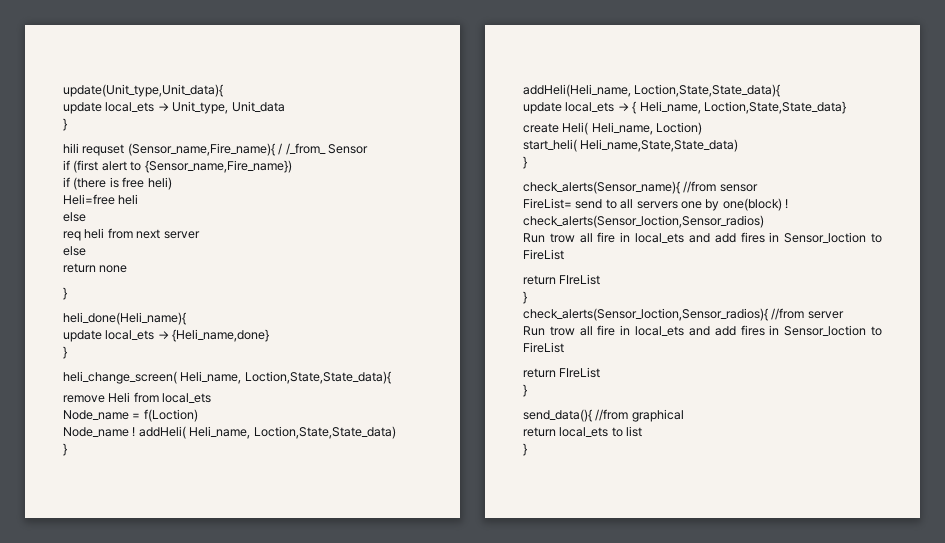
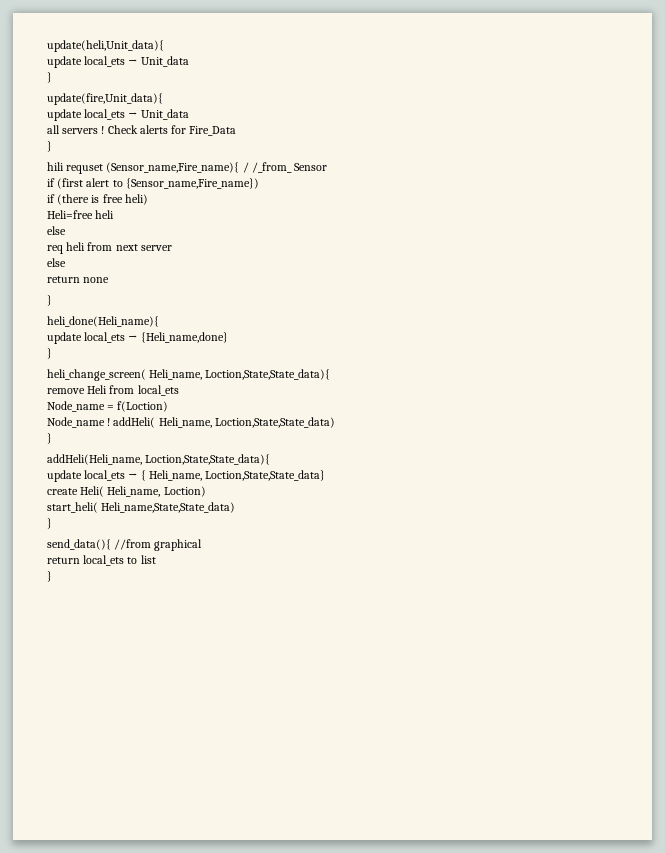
[63,84,223,97] [63,101,229,114] update(Unit_type,Unit_data){ // update local_ets → Unit_type, -> [47,40,164,52] [47,56,138,68] update(heli,Unit_data){ // update local_ets →
(67, 124) none -> [47,93,163,105] [47,109,189,121] [47,125,237,136] [47,141,52,152] // update(fire,Unit_data){ // update local_ets → Unit_data // all servers ! Check alerts for Fire_Data // }
[523,181,758,194] [523,198,788,211] [523,215,764,228] [523,232,882,243] [523,249,564,260] [523,274,601,285] [523,291,527,304] [523,308,844,321] [523,325,882,336] [523,342,564,353] [523,367,601,378] [523,384,527,397] // check_alerts(Sensor_name){ //from sensor // FireList= send to all servers one by one(block) ! check_alerts(Sensor_loction,Sensor_radios) // Run trow all fire in local_ets and add fires in Sensor_loction to FireList // return FIreList // } // check_alerts(Sensor_loction,Sensor_radios){ //from server // Run trow all fire in local_ets and add fires in Sensor_loction to FireList // return FIreList // } -> (52, 523) none

